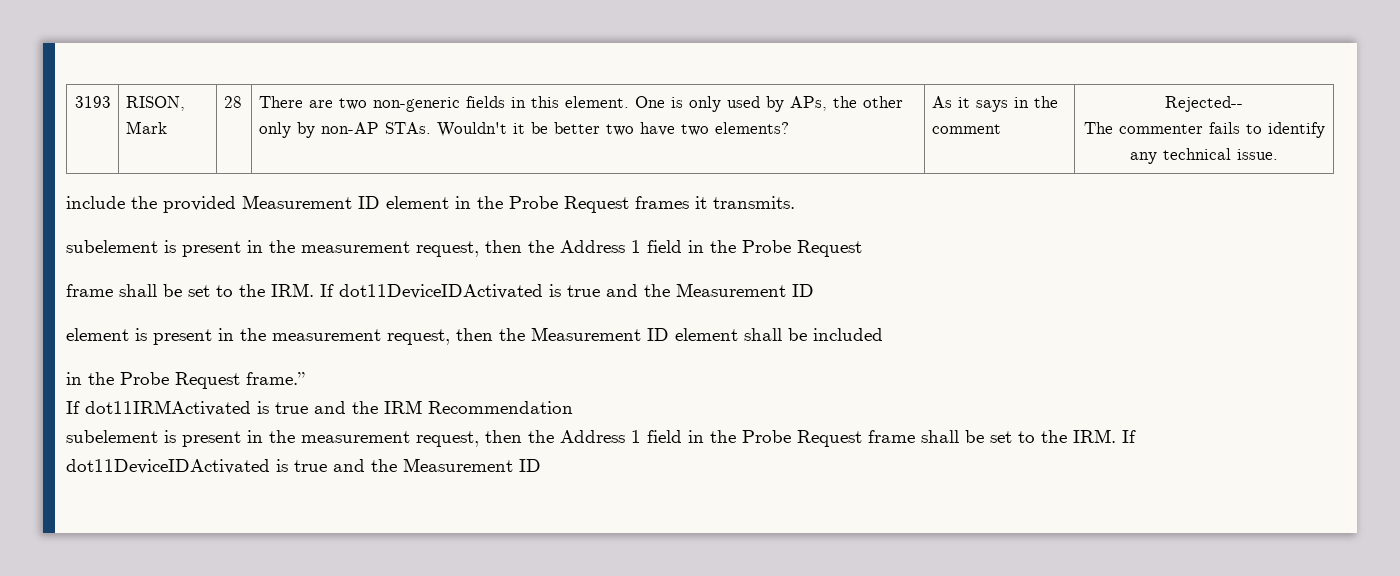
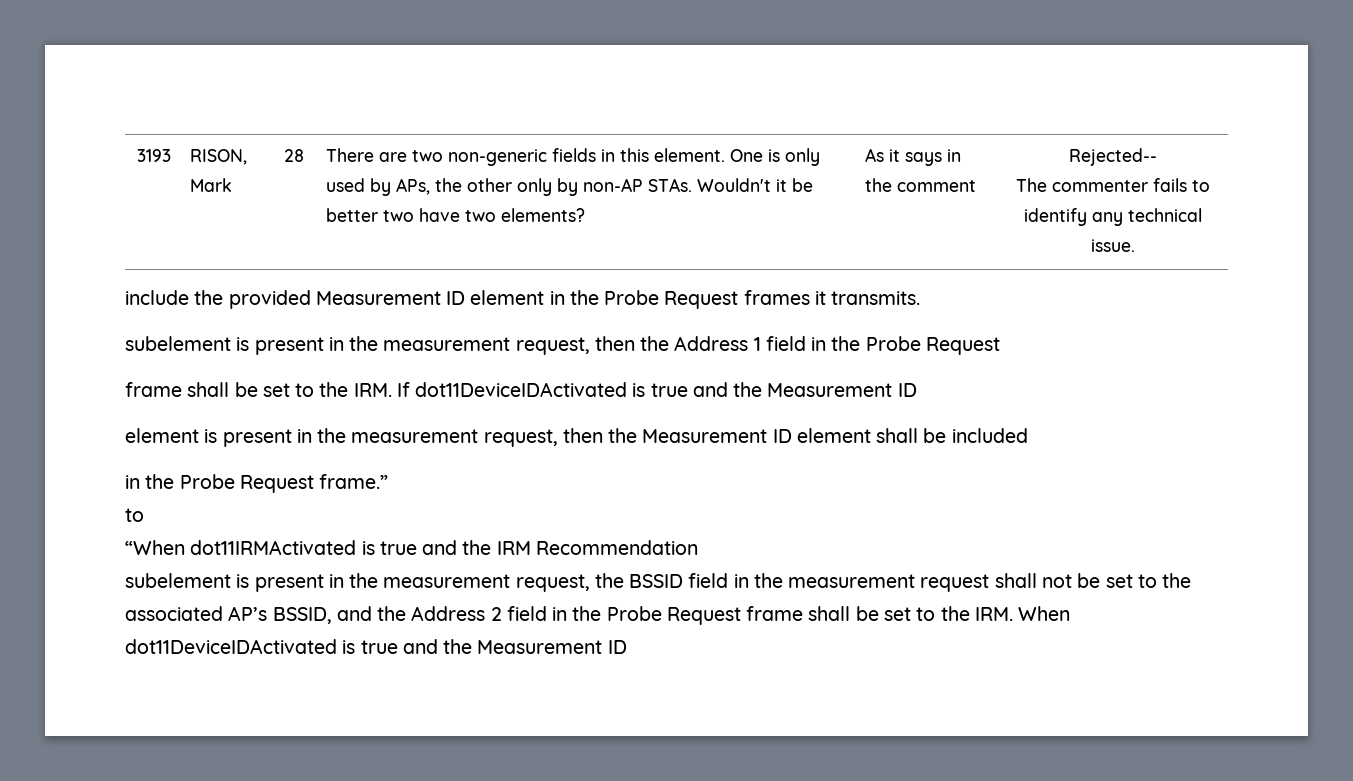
[66,401,80,414] If -> [125,508,144,522] [125,540,185,555] to // “When
[485,430,641,443] then the Address 1 -> [594,573,1192,592] [125,606,502,624] the BSSID field in the measurement request shall not be set to the associated AP’s BSSID, and the Address 2
[1122,430,1136,443] If -> [1018,606,1071,621] When

